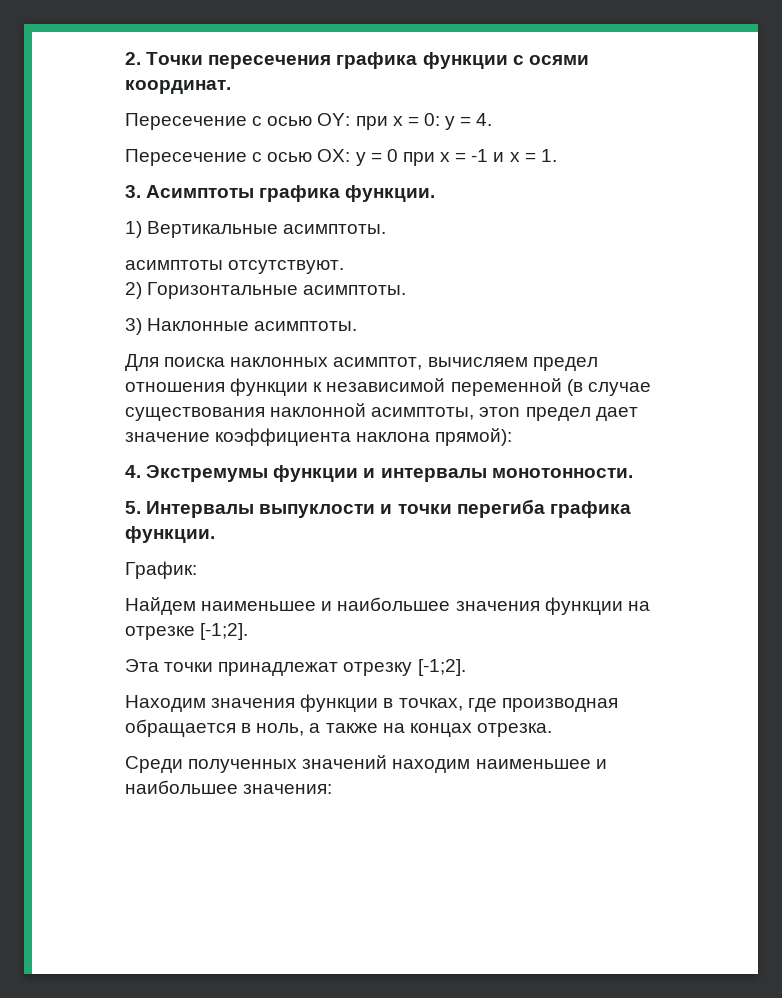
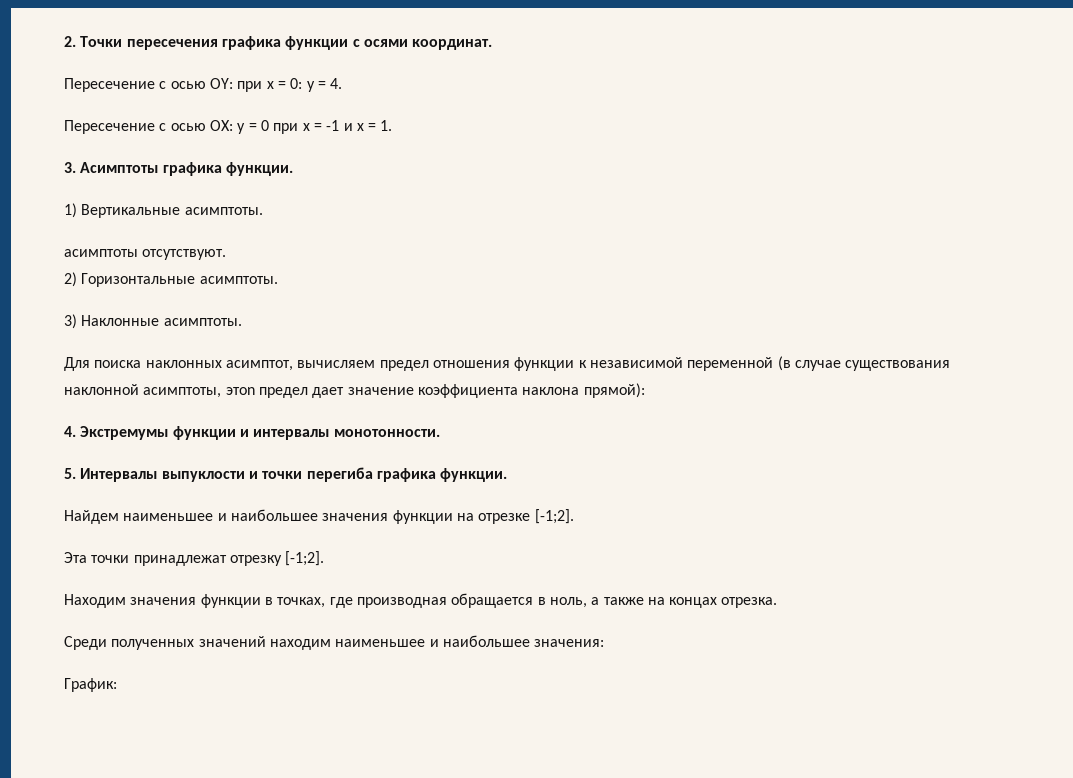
[125,561,197,579] // График: -> (508, 475) none
(333, 789) none -> [64,678,117,692] // График:

